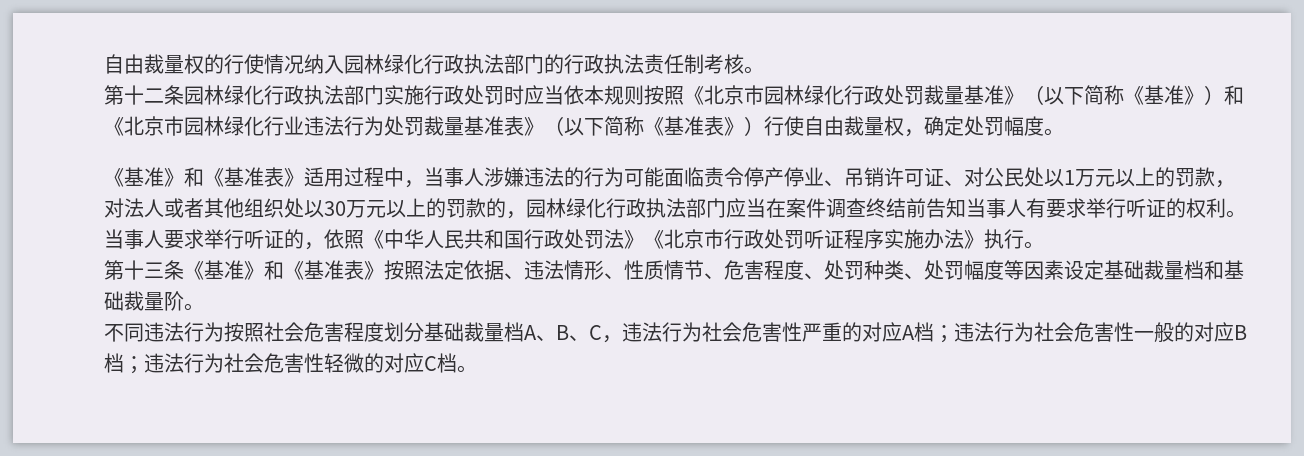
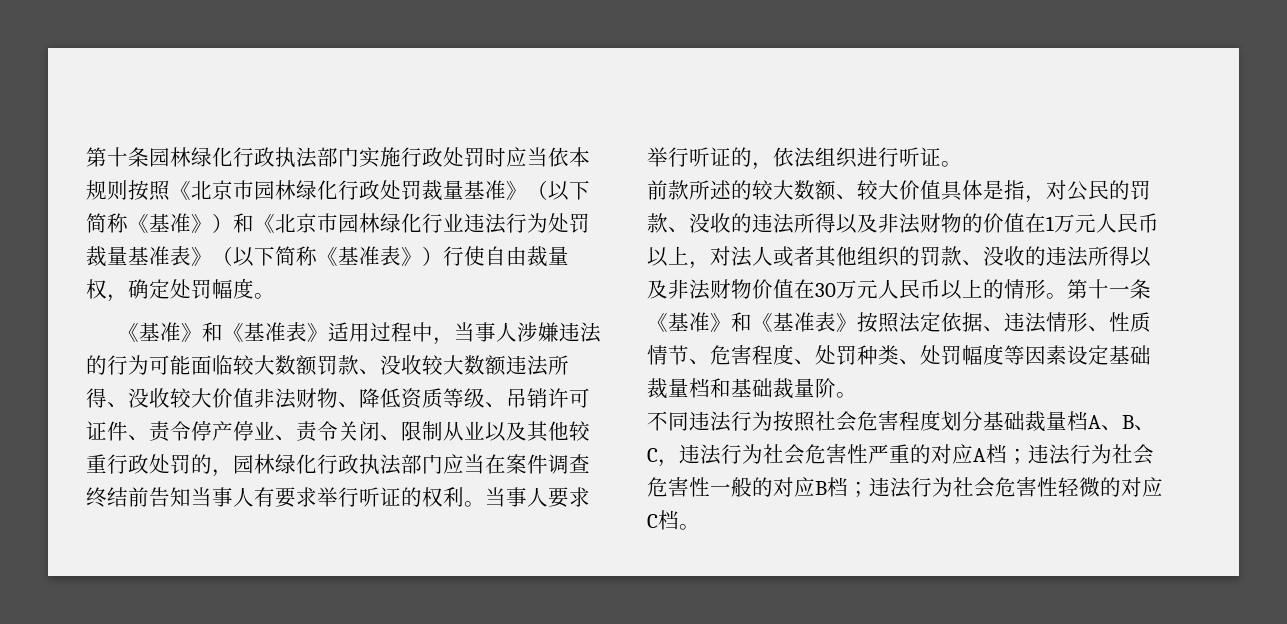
[104,54,764,74] [104,85,164,105] 自由裁量权的行使情况纳入园林绿化行政执法部门的行政执法责任制考核。 // 第十二 -> [86,147,128,167] 第十
[704,167,1235,188] [104,198,486,218] 责令停产停业、吊销许可证、对公民处以1万元以上的罚款，对法人或者其他组织处以30万元以上的罚款 -> [233,355,569,376] [86,388,590,409] [86,421,590,442] [86,454,191,474] 较大数额罚款、没收较大数额违法所得、没收较大价值非法财物、降低资质等级、吊销许可证件、责令停产停业、责令关闭、限制从业以及其他较重行政处罚
[344,229,1044,249] [104,260,164,280] 照《中华人民共和国行政处罚法》《北京市行政处罚听证程序实施办法》执行。 // 第十三 -> [794,147,962,168] [647,180,1151,203] [647,213,1159,234] [647,246,1151,269] [647,279,1130,300] 法组织进行听证。 // 前款所述的较大数额、较大价值具体是指，对公民的罚款、没收的违法所得以及非法财物的价值在1万元人民币以上，对法人或者其他组织的罚款、没收的违法所得以及非法财物价值在30万元人民币以上的情形。第十一

